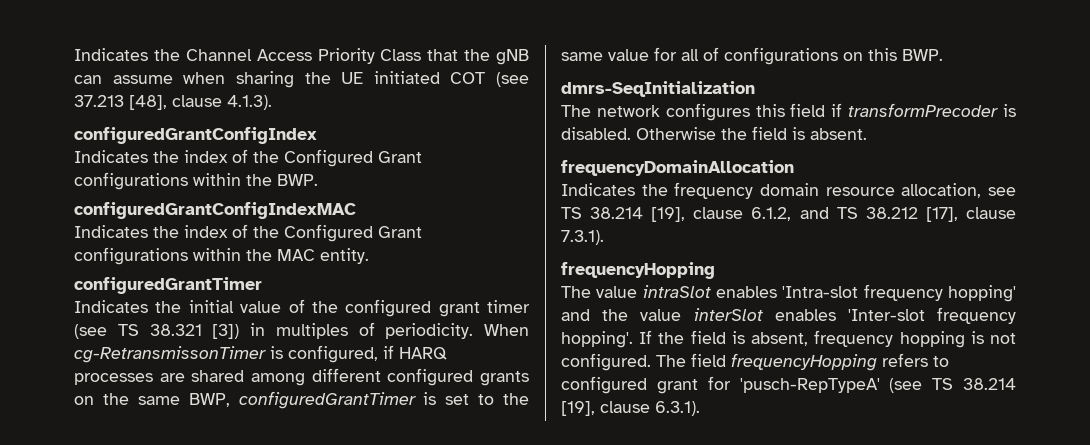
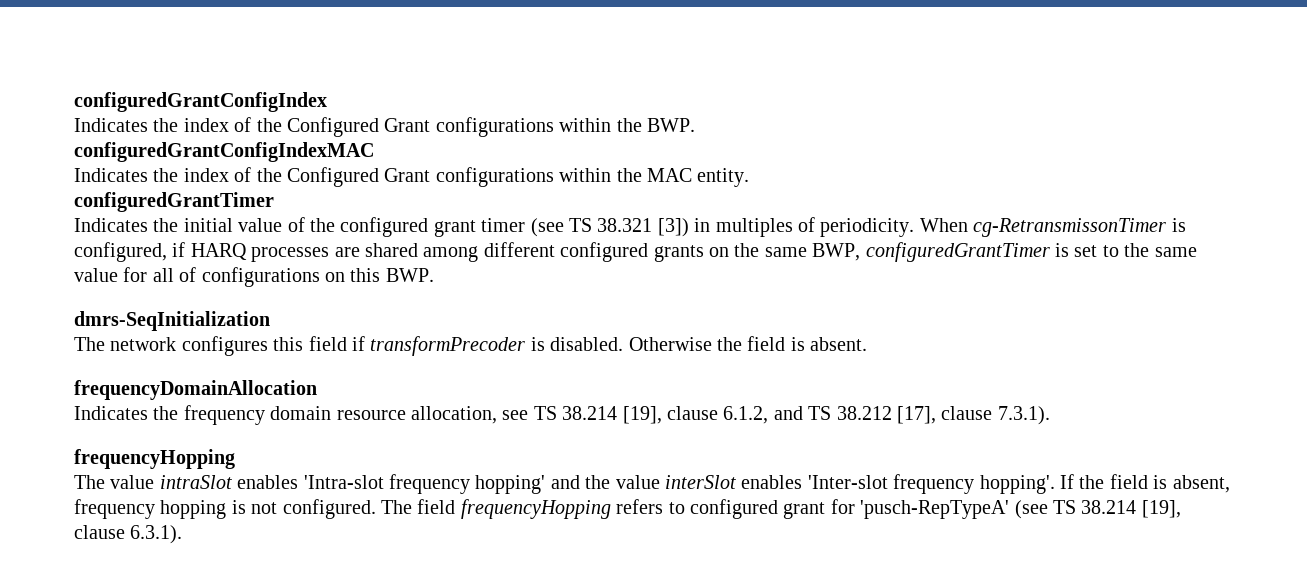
[74,48,529,65] [74,71,529,88] [74,95,272,110] Indicates the Channel Access Priority Class that the gNB can assume when sharing the UE initiated COT (see 37.213 [48], clause 4.1.3). // -> (74, 102) none

